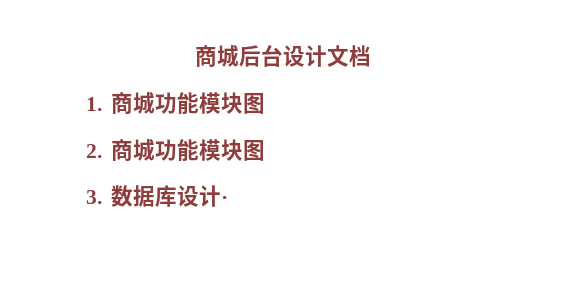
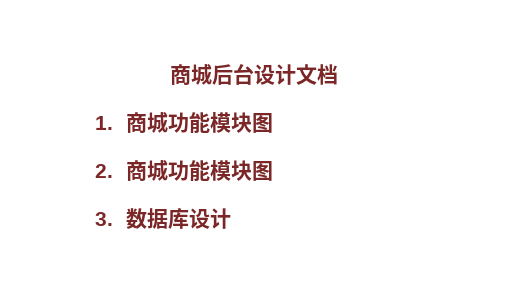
[220,196,228,204] · -> (231, 218) none

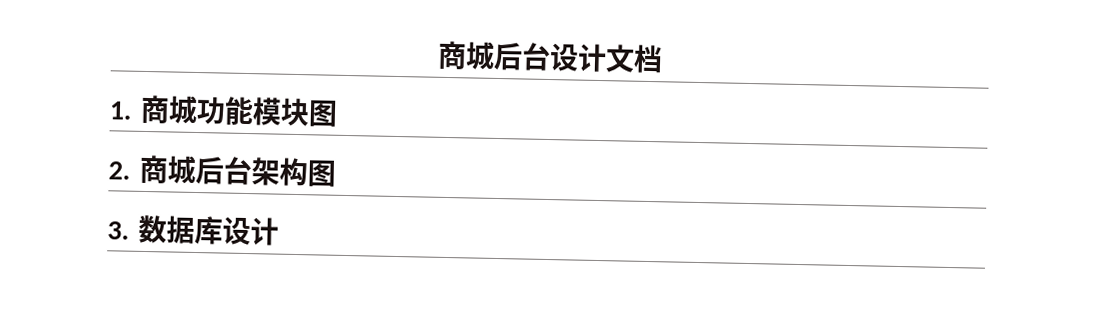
[167,160,252,181] 功能模块 -> [195,155,309,187] 后台架构

